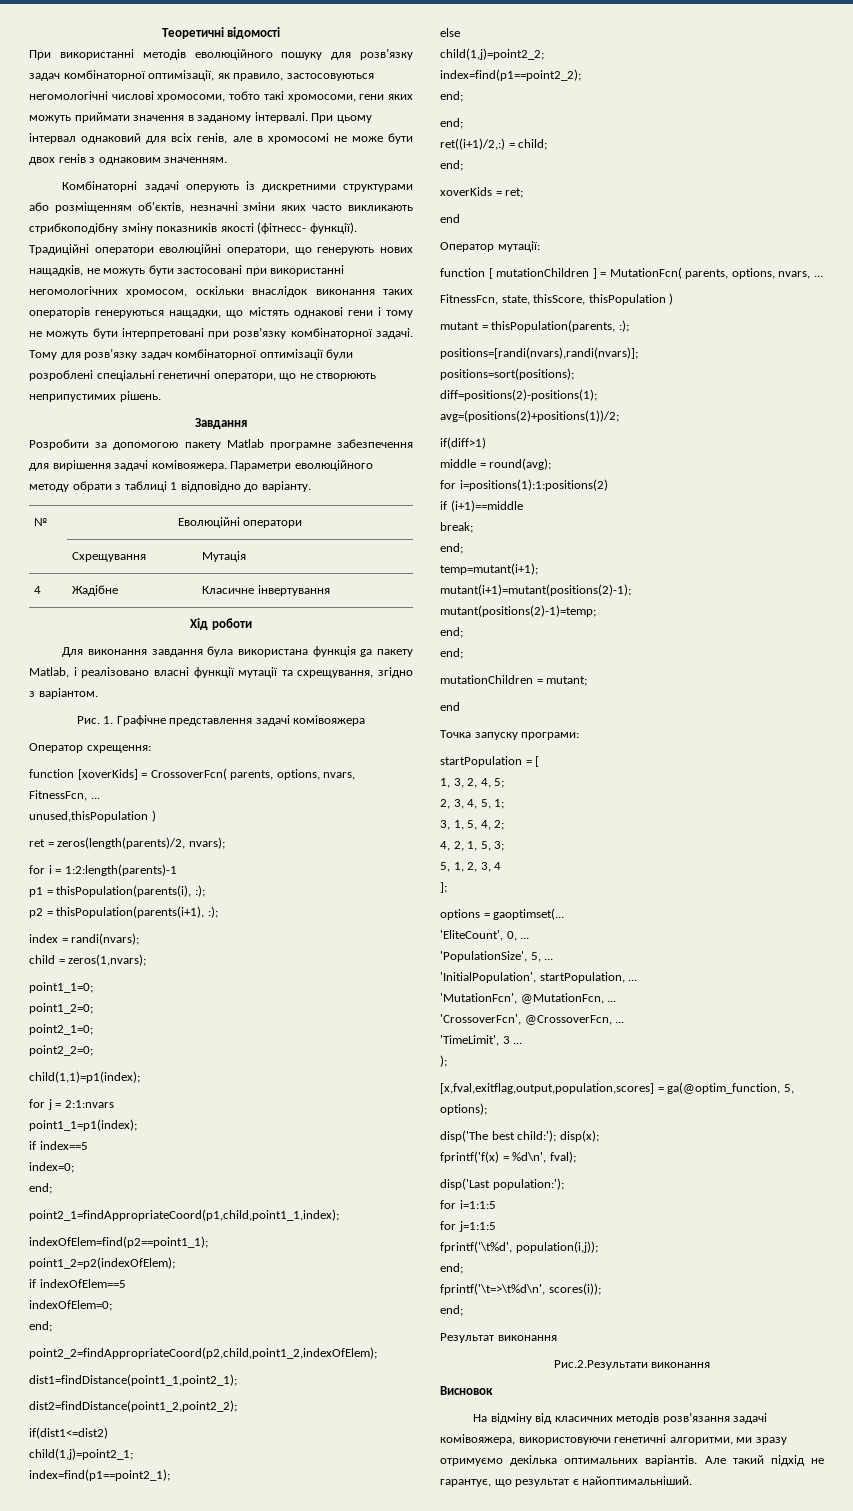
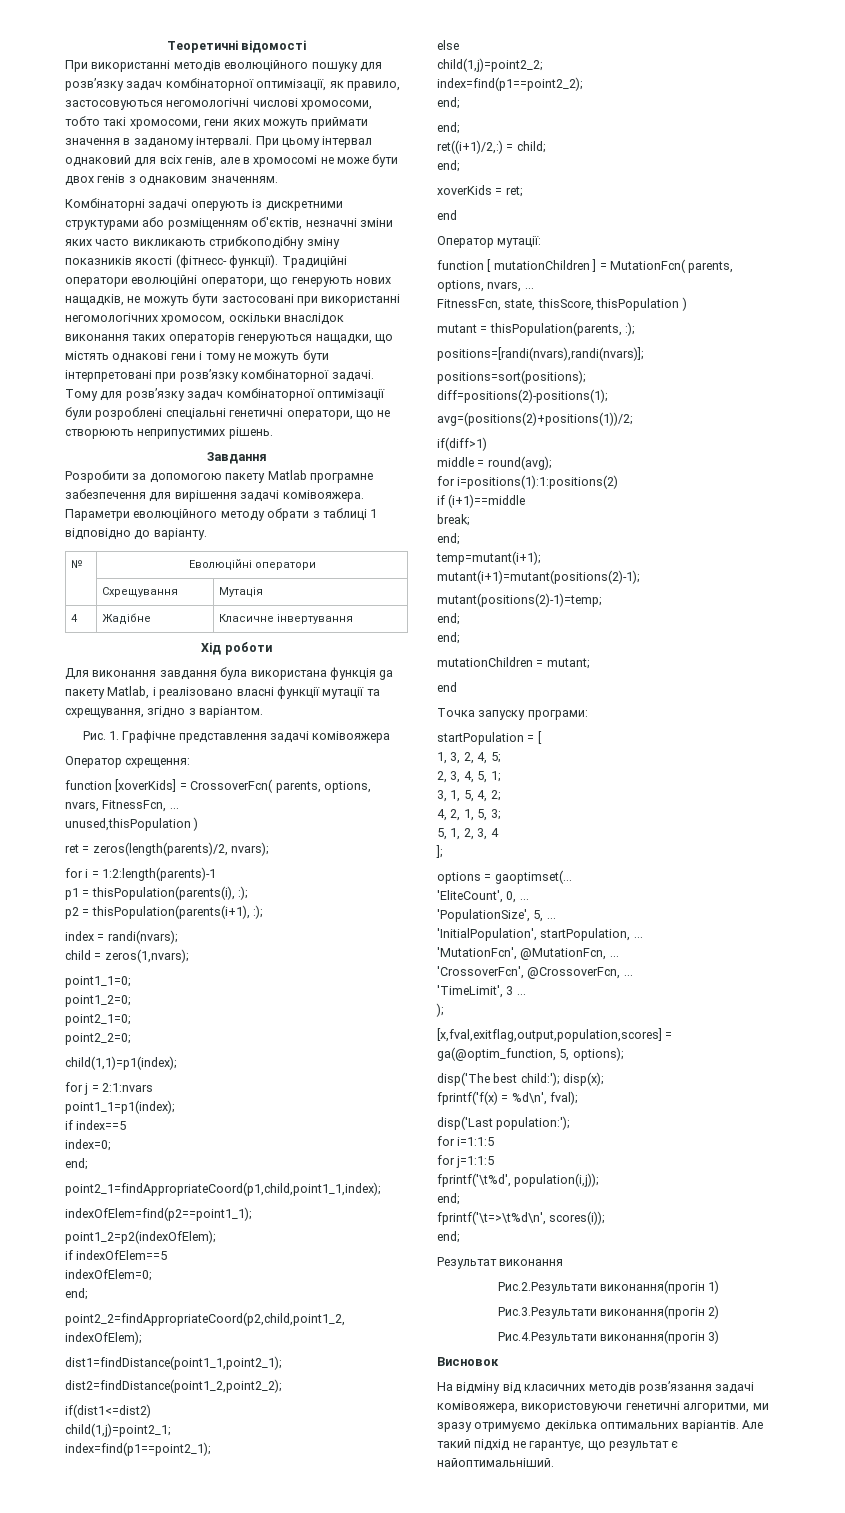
[651,1362,711,1368] виконання -> [600,1280,720,1294] [497,1305,720,1319] [497,1330,720,1344] виконання(прогін 1) // Рис.3.Результати виконання(прогін 2) // Рис.4.Результати виконання(прогін 3)

